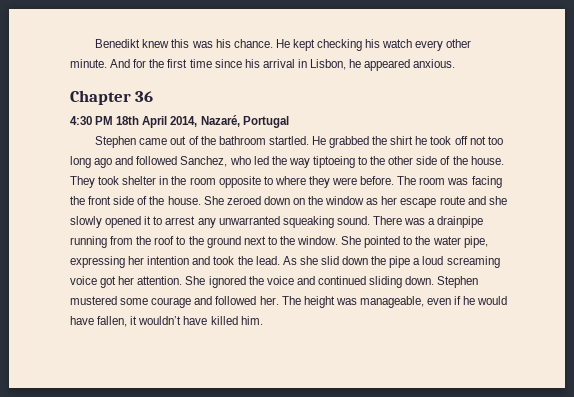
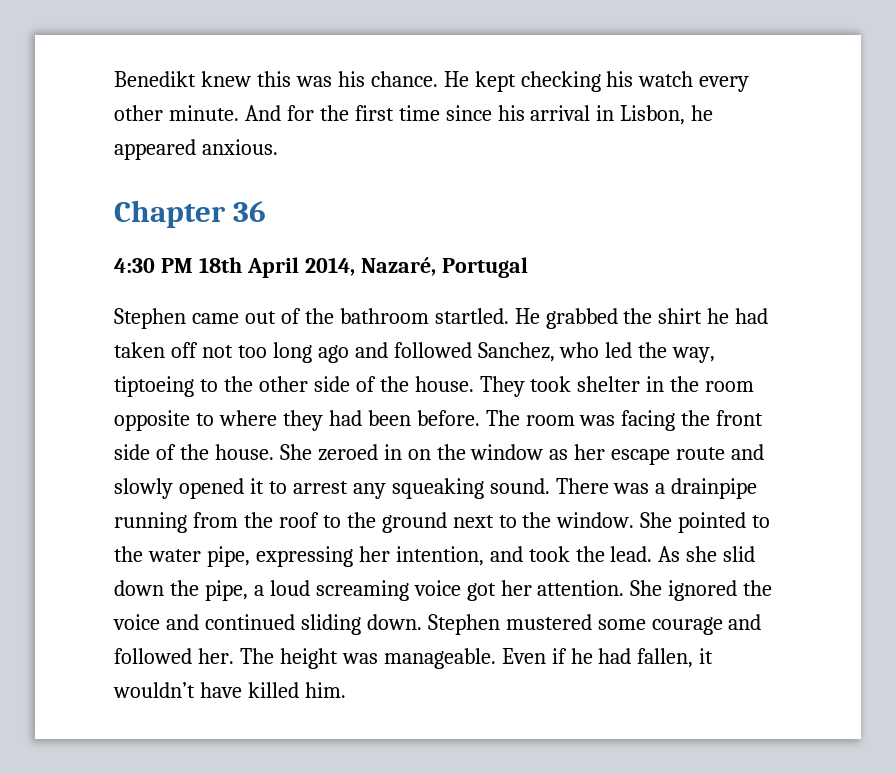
[430,136,452,145] took -> [735,308,769,324] [114,342,165,358] had taken
[288,158,310,168] way -> [672,347,716,363] way,
[332,177,358,185] were -> [328,410,411,426] had been
[263,196,290,205] down -> [383,444,402,460] in
[488,196,507,205] she -> (765, 452) none
[218,216,280,225] unwarranted -> (386, 491) none
[147,256,190,265] intention -> [395,546,484,566] intention,
[389,256,411,268] pipe -> [204,580,248,601] pipe,
[359,296,508,308] [70,316,94,325] manageable, even if he would have -> [383,648,632,669] manageable. Even if he had

